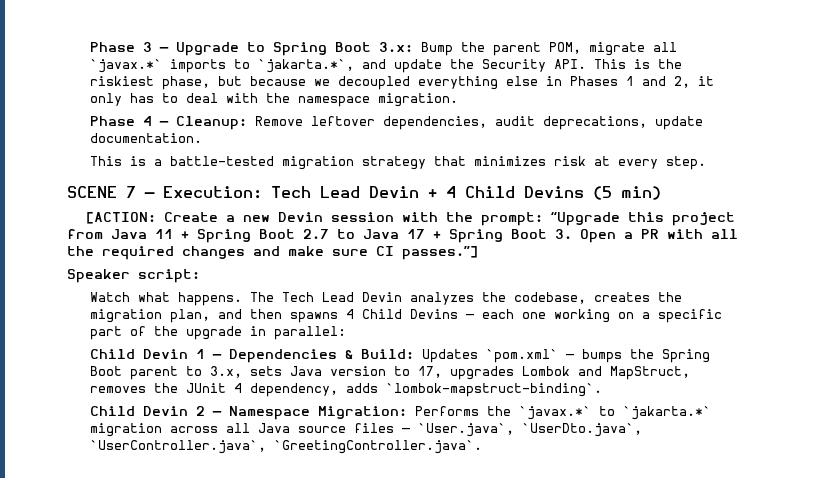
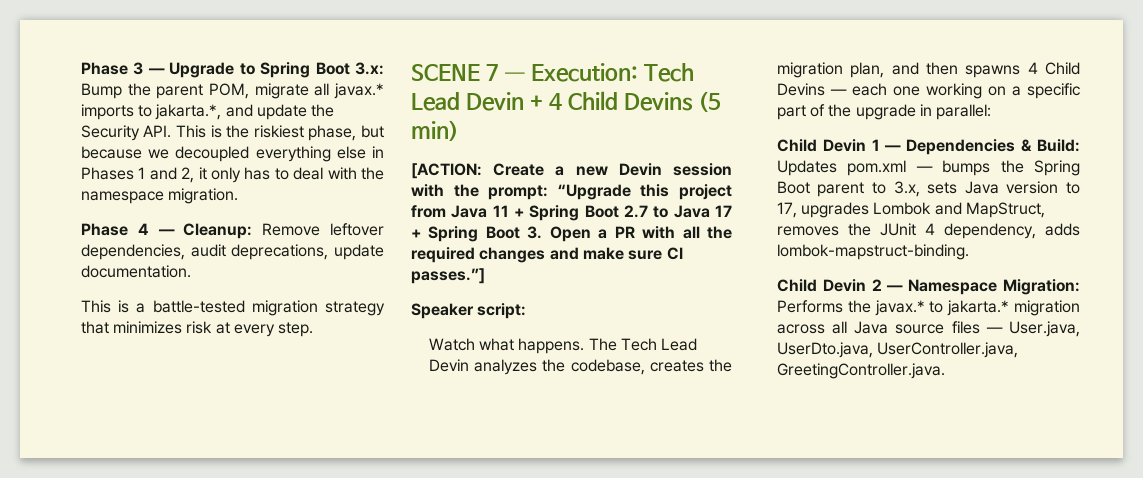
[90,59,163,73] `javax.*` -> [333,83,384,99] javax.*
[258,59,355,73] `jakarta.*`, -> [155,104,222,120] jakarta.*,
[486,349,559,363] `pom.xml` -> [847,160,907,176] pom.xml
[386,383,603,397] `lombok-mapstruct-binding`. -> [776,244,969,260] lombok-mapstruct-binding.
[519,406,712,420] `javax.*` to `jakarta.*` -> [874,300,1010,316] javax.* to jakarta.*
[418,423,643,437] [90,440,483,454] `User.java`, `UserDto.java`, `UserController.java`, `GreetingController.java`. -> [1008,321,1080,337] [776,342,1019,358] [776,363,945,379] User.java, UserDto.java, UserController.java, GreetingController.java.

